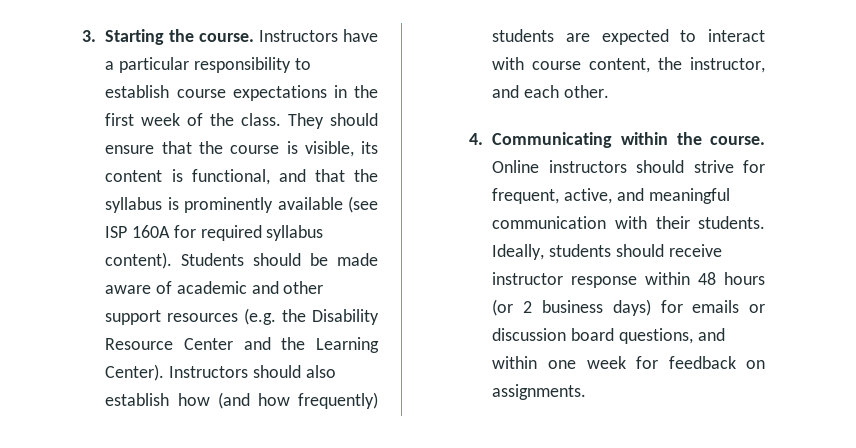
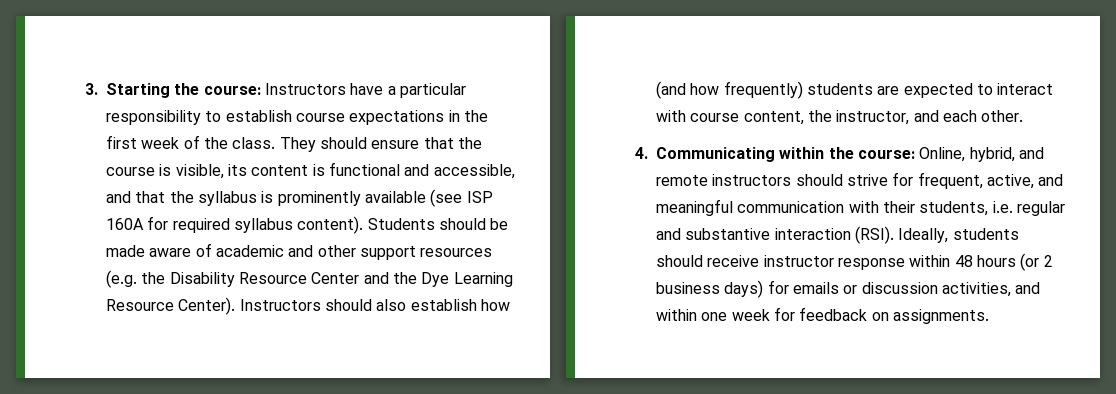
[199,33,255,42] course. -> [203,85,261,95] course:
[191,169,270,185] functional, -> [329,162,515,179] functional and accessible,
[316,337,380,353] Learning -> [421,272,513,287] [106,299,175,311] Dye Learning Resource
[710,136,765,145] [492,160,540,173] course. Online -> [858,147,1045,162] [656,175,709,186] course: Online, hybrid, and remote
[698,216,765,229] students. -> [919,201,1066,216] [656,226,895,244] students, i.e. regular and substantive interaction (RSI).
[571,328,693,344] board questions, -> [942,282,1012,297] activities,

